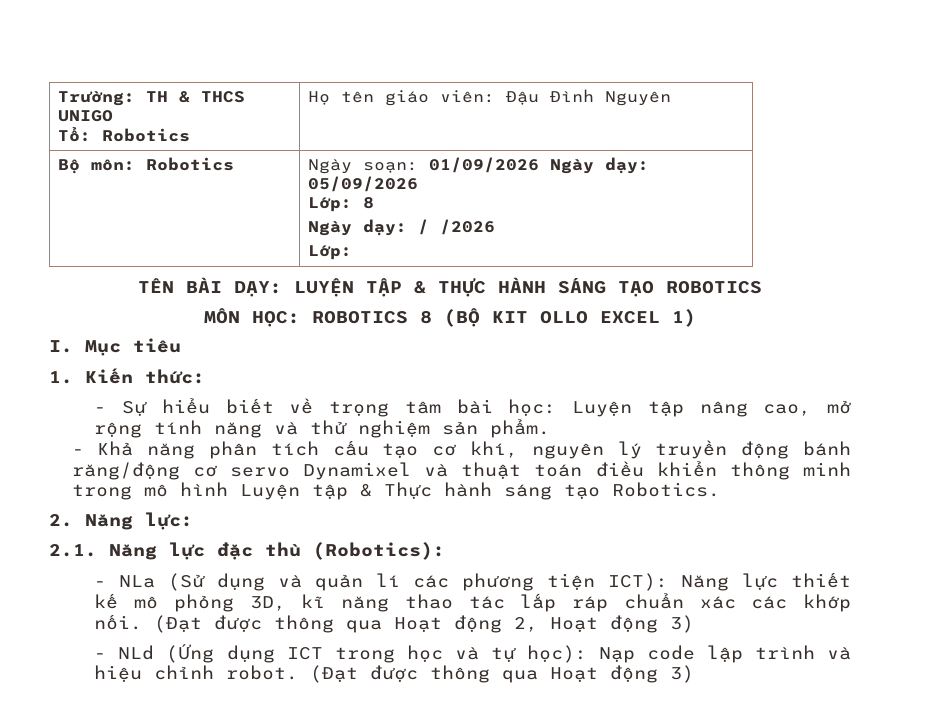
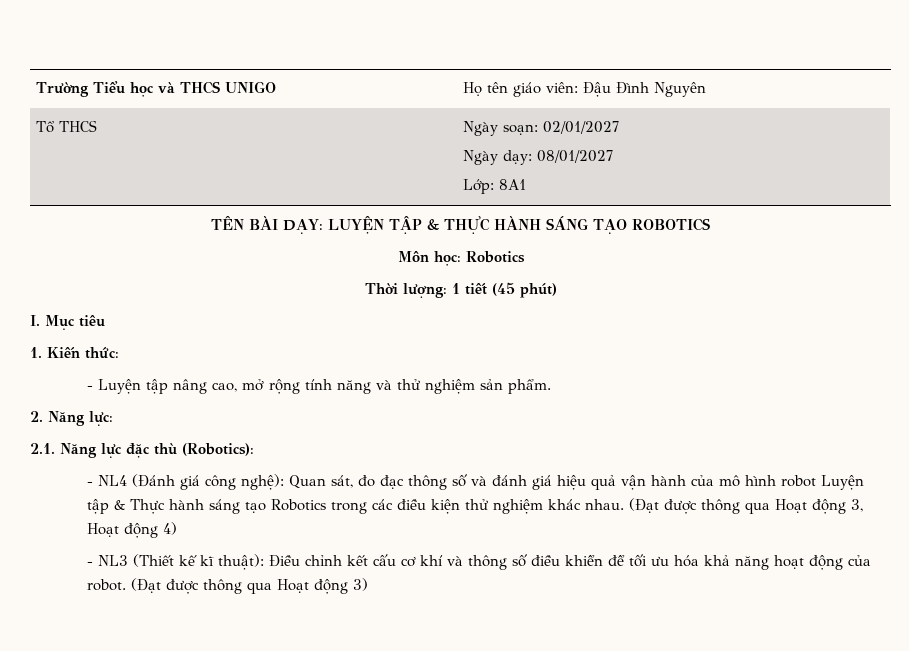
[58,91,191,106] Trường: TH & -> [36,81,176,97] Trường Tiểu học và
[58,127,191,142] // Tổ: Robotics -> (277, 87) none
[58,157,235,174] Bộ môn: Robotics -> [36,120,98,133] Tổ THCS
[429,157,650,174] [308,176,419,192] [308,197,375,212] [308,219,496,236] [308,245,353,260] 01/09/2026 Ngày dạy: 05/09/2026 // Lớp: 8 // Ngày dạy: / /2026 // Lớp: -> [543,121,620,134] [463,150,614,165] [463,179,527,194] 02/01/2027 // Ngày dạy: 08/01/2027 // Lớp: 8A1
[204,308,696,327] MÔN HỌC: ROBOTICS 8 (BỘ KIT OLLO EXCEL 1) -> [397,251,525,266] [364,282,557,298] Môn học: Robotics // Thời lượng: 1 tiết (45 phút)
[122,398,557,417] Sự hiểu biết về trọng tâm bài học: -> (94, 387) none
[71,440,851,459] [71,461,851,480] [71,482,720,500] // - Khả năng phân tích cấu tạo cơ khí, nguyên lý truyền động bánh răng/động cơ servo Dynamixel và thuật toán điều khiển thông minh trong mô hình Luyện tập & Thực hành sáng tạo Robotics. -> (552, 386) none
[119,572,851,591] [94,593,852,612] [94,614,695,633] [94,644,852,663] [94,665,215,682] NLa (Sử dụng và quản lí các phương tiện ICT): Năng lực thiết kế mô phỏng 3D, kĩ năng thao tác lắp ráp chuẩn xác các khớp nối. (Đạt được thông qua Hoạt động 2, Hoạt động 3) // - NLd (Ứng dụng ICT trong học và tự học): Nạp code lập trình và hiệu chỉnh -> [98,474,865,490] [87,498,864,514] [87,522,178,538] [87,554,872,570] NL4 (Đánh giá công nghệ): Quan sát, đo đạc thông số và đánh giá hiệu quả vận hành của mô hình robot Luyện tập & Thực hành sáng tạo Robotics trong các điều kiện thử nghiệm khác nhau. (Đạt được thông qua Hoạt động 3, Hoạt động 4) // - NL3 (Thiết kế kĩ thuật): Điều chỉnh kết cấu cơ khí và thông số điều khiển để tối ưu hóa khả năng hoạt động của

